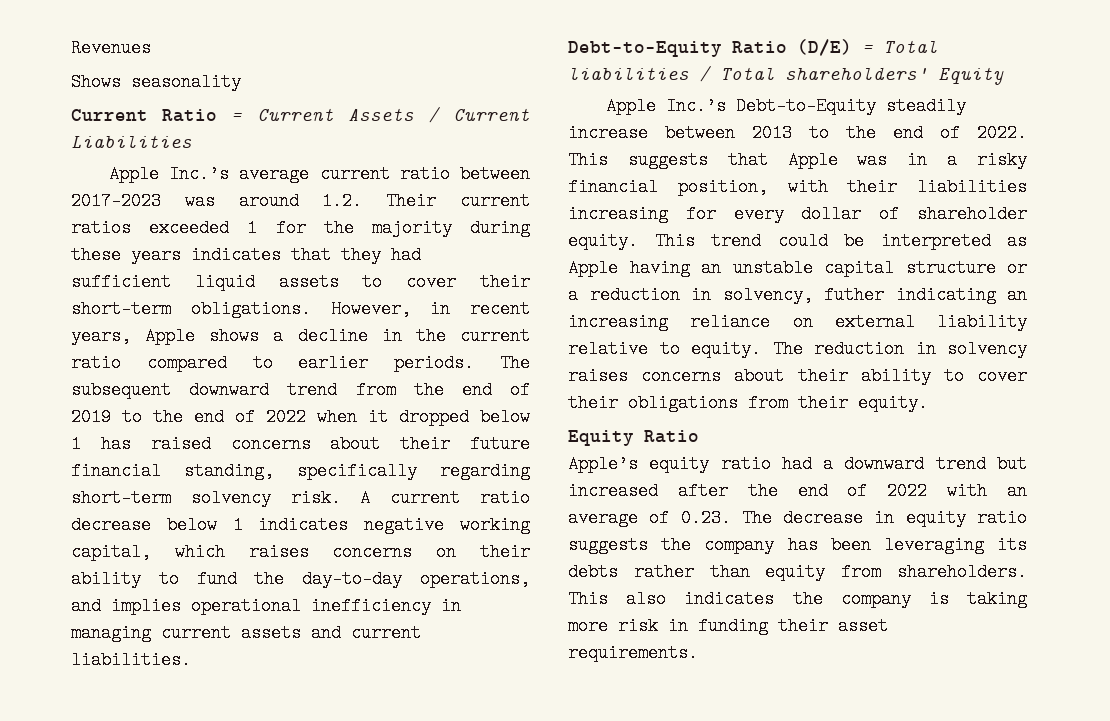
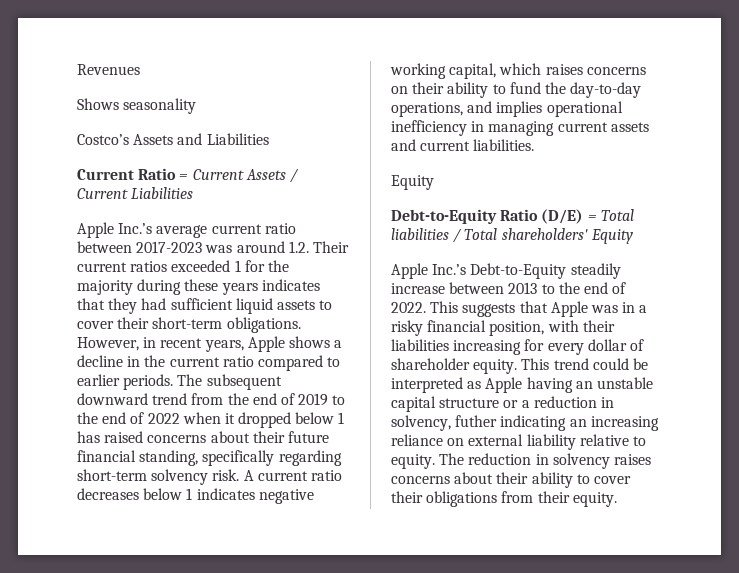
(241, 82) none -> [77,133,269,145] // Costco’s Assets and Liabilities
[71,516,151,534] decrease -> [77,488,139,500] decreases
(191, 660) none -> [391,175,434,190] // Equity
[568,430,699,446] [568,455,1027,473] [568,482,1027,500] [568,509,1027,527] [568,536,1027,554] [568,563,1027,581] [568,590,1027,608] [568,617,888,635] [568,644,698,662] // Equity Ratio // Apple’s equity ratio had a downward trend but increased after the end of 2022 with an average of 0.23. The decrease in equity ratio suggests the company has been leveraging its debts rather than equity from shareholders. This also indicates the company is taking more risk in funding their asset requirements. -> (617, 499) none

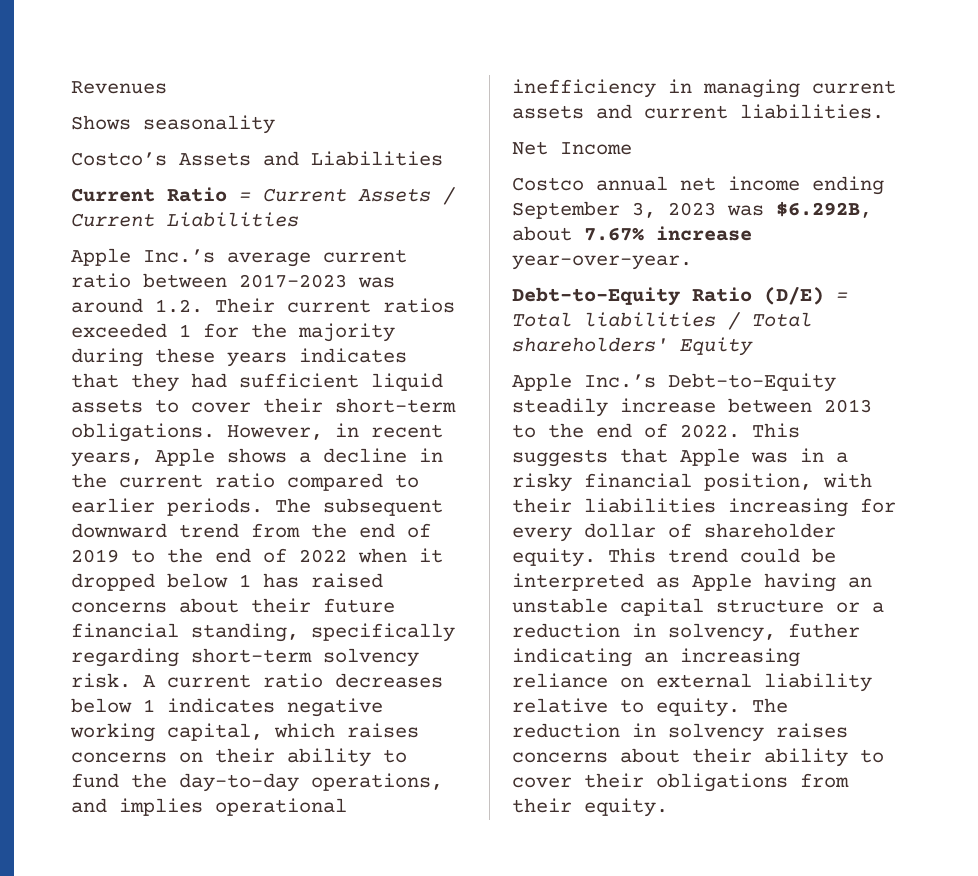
[391,175,434,190] Equity -> [512,141,632,155] [512,176,884,195] [512,201,872,219] [512,226,752,241] [512,255,692,270] Net Income // Costco annual net income ending September 3, 2023 was $6.292B, about 7.67% increase year-over-year.

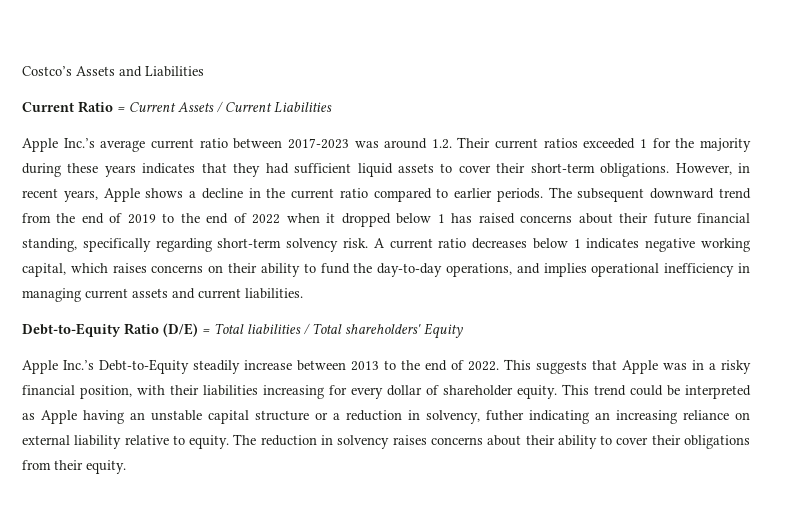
[71,81,167,94] [71,115,275,134] Revenues // Shows seasonality // -> (22, 71) none
[512,141,632,155] [512,176,884,195] [512,201,872,219] [512,226,752,241] [512,255,692,270] // Net Income // Costco annual net income ending September 3, 2023 was $6.292B, about 7.67% increase year-over-year. -> (303, 293) none

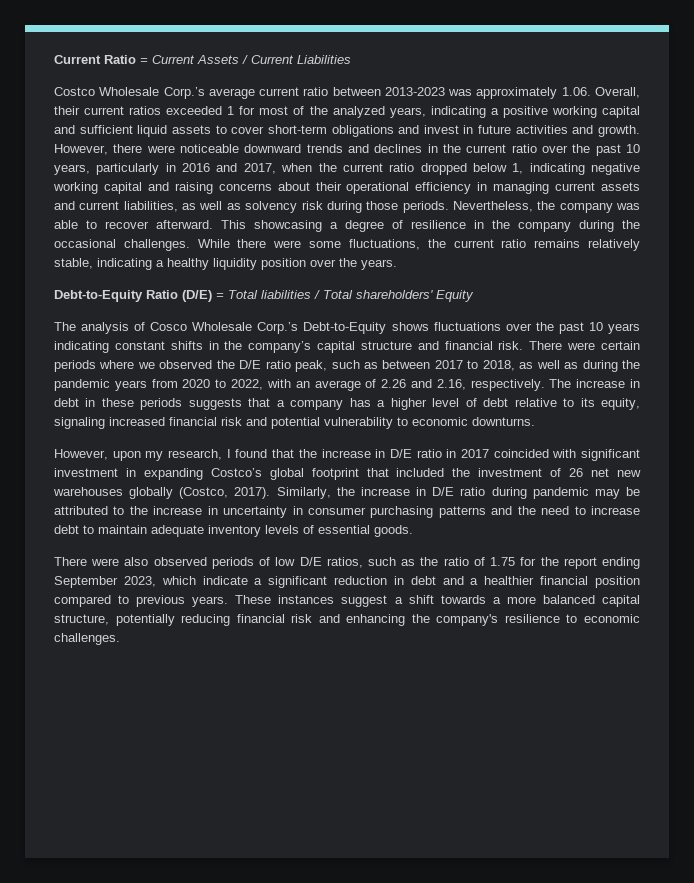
[22,66,204,77] Costco’s Assets and Liabilities // -> (54, 59) none
[22,138,95,152] Apple Inc.’s -> [54,87,205,99] Costco Wholesale Corp.’s
[287,137,491,149] 2017-2023 was around 1.2. Their -> [384,87,640,99] [54,106,80,115] 2013-2023 was approximately 1.06. Overall, their
[675,138,751,152] [22,163,289,177] the majority during these years indicates that they had -> [259,106,640,118] [54,125,75,134] most of the analyzed years, indicating a positive working capital and
[496,163,750,177] [22,187,751,202] [22,213,751,227] [22,238,751,252] [22,263,735,277] their short-term obligations. However, in recent years, Apple shows a decline in the current ratio compared to earlier periods. The subsequent downward trend from the end of 2019 to the end of 2022 when it dropped below 1 has raised concerns about their future financial standing, specifically regarding short-term solvency risk. A current ratio decreases below 1 indicates negative working capital, which raises concerns on their ability to fund the day-to-day operations, and implies operational inefficiency -> [267,125,640,137] [54,144,640,156] [54,163,640,175] [53,182,472,194] short-term obligations and invest in future activities and growth. However, there were noticeable downward trends and declines in the current ratio over the past 10 years, particularly in 2016 and 2017, when the current ratio dropped below 1, indicating negative working capital and raising concerns about their operational efficiency
[245,288,303,299] liabilities. -> [123,201,640,213] [54,220,640,232] [54,239,640,251] [54,258,397,270] liabilities, as well as solvency risk during those periods. Nevertheless, the company was able to recover afterward. This showcasing a degree of resilience in the company during the occasional challenges. While there were some fluctuations, the current ratio remains relatively stable, indicating a healthy liquidity position over the years.
[22,359,751,374] [22,384,751,399] [22,410,750,424] [22,434,750,449] [22,460,126,474] Apple Inc.’s Debt-to-Equity steadily increase between 2013 to the end of 2022. This suggests that Apple was in a risky financial position, with their liabilities increasing for every dollar of shareholder equity. This trend could be interpreted as Apple having an unstable capital structure or a reduction in solvency, futher indicating an increasing reliance on external liability relative to equity. The reduction in solvency raises concerns about their ability to cover their obligations from their equity. -> [54,322,641,334] [54,341,640,353] [54,360,641,372] [54,379,640,391] [54,398,641,410] [54,417,535,429] [54,449,640,461] [54,468,641,480] [53,487,640,499] [54,506,640,518] [54,525,413,537] [54,557,640,569] [54,576,640,588] [54,595,641,607] [54,614,640,626] [54,633,120,645] The analysis of Cosco Wholesale Corp.’s Debt-to-Equity shows fluctuations over the past 10 years indicating constant shifts in the company’s capital structure and financial risk. There were certain periods where we observed the D/E ratio peak, such as between 2017 to 2018, as well as during the pandemic years from 2020 to 2022, with an average of 2.26 and 2.16, respectively. The increase in debt in these periods suggests that a company has a higher level of debt relative to its equity, signaling increased financial risk and potential vulnerability to economic downturns. // However, upon my research, I found that the increase in D/E ratio in 2017 coincided with significant investment in expanding Costco’s global footprint that included the investment of 26 net new warehouses globally (Costco, 2017). Similarly, the increase in D/E ratio during pandemic may be attributed to the increase in uncertainty in consumer purchasing patterns and the need to increase debt to maintain adequate inventory levels of essential goods. // There were also observed periods of low D/E ratios, such as the ratio of 1.75 for the report ending September 2023, which indicate a significant reduction in debt and a healthier financial position compared to previous years. These instances suggest a shift towards a more balanced capital structure, potentially reducing financial risk and enhancing the company's resilience to economic challenges.

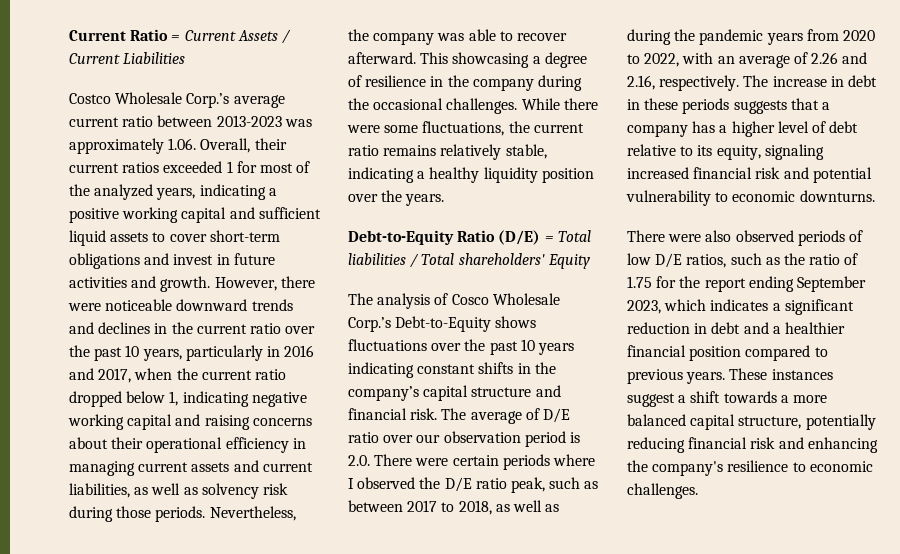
(524, 345) none -> [441,408,570,424] [348,431,580,447] [348,455,370,466] The average of D/E ratio over our observation period is 2.0.
[137,362,155,369] we -> [348,478,354,489] I
[54,449,640,461] [54,468,641,480] [53,487,640,499] [54,506,640,518] [54,525,413,537] // However, upon my research, I found that the increase in D/E ratio in 2017 coincided with significant investment in expanding Costco’s global footprint that included the investment of 26 net new warehouses globally (Costco, 2017). Similarly, the increase in D/E ratio during pandemic may be attributed to the increase in uncertainty in consumer purchasing patterns and the need to increase debt to maintain adequate inventory levels of essential goods. -> (875, 196) none
[202,576,248,585] indicate -> [710,299,769,311] indicates

